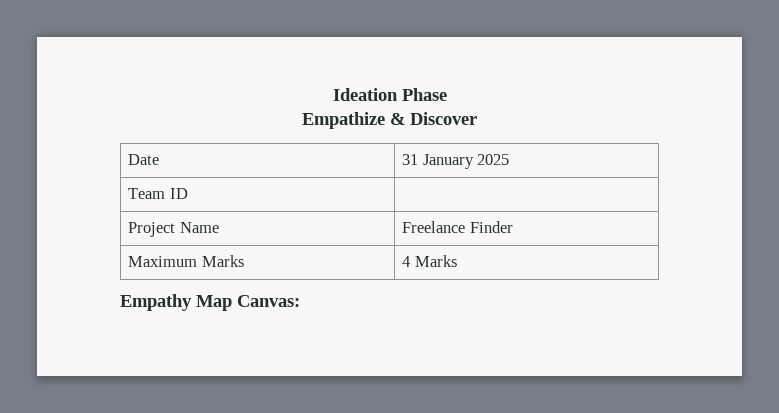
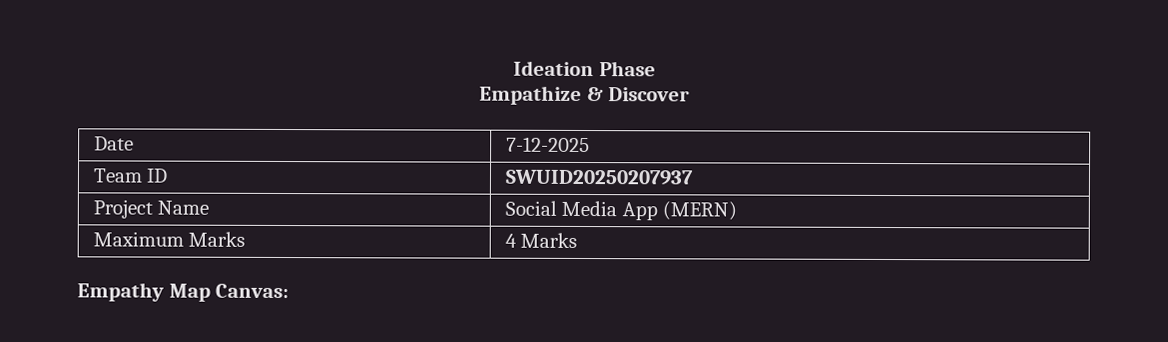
[402,154,510,169] 31 January 2025 -> [505,136,590,153] 7-12-2025
(188, 193) none -> [504,169,694,186] SWUID20250207937
[402,221,513,233] Freelance Finder -> [504,200,738,221] Social Media App (MERN)

